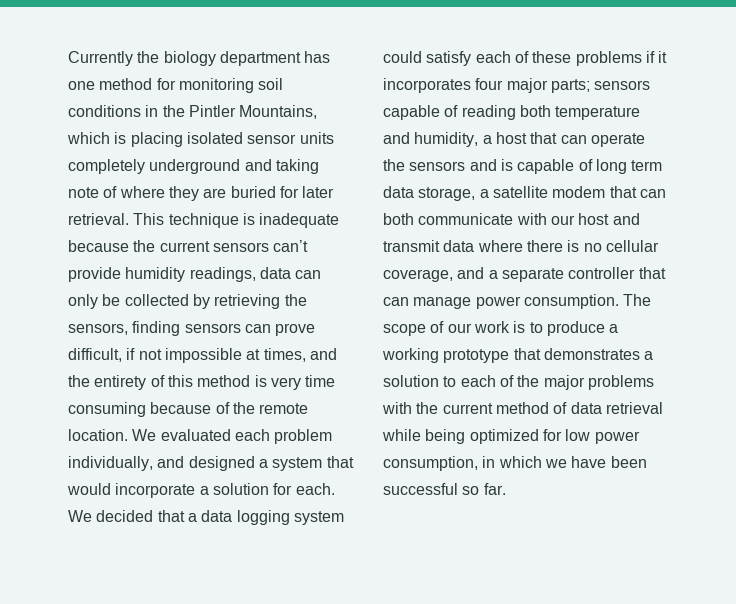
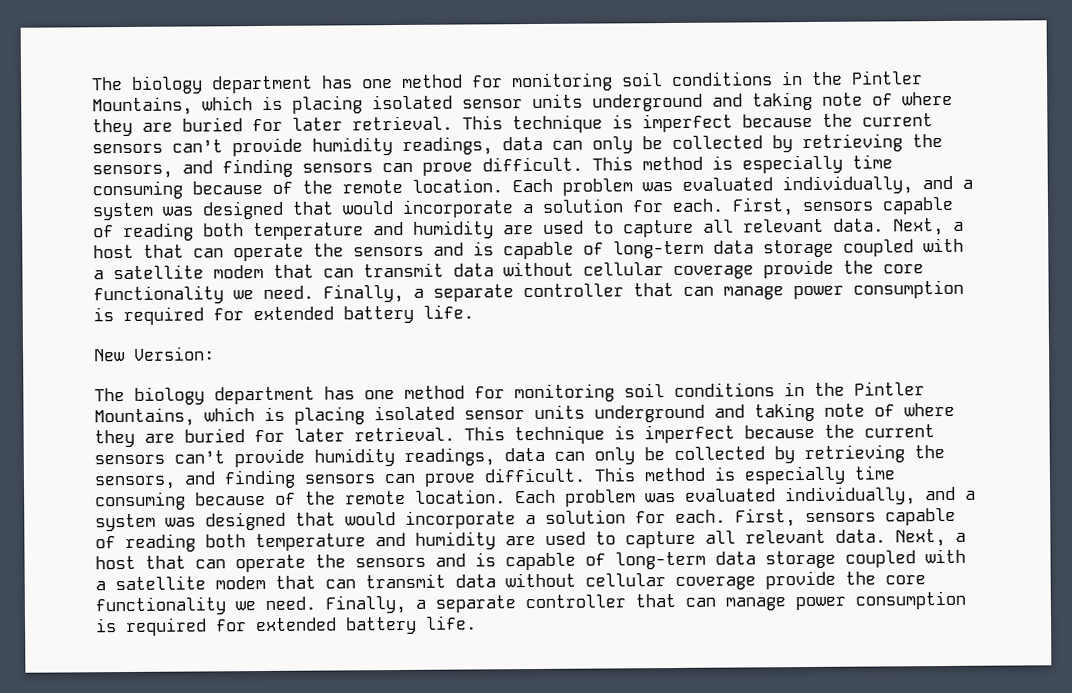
[68,51,160,66] Currently the -> [92,77,123,91] The
[68,159,145,174] completely -> (583, 101) none
[259,213,340,228] inadequate -> [642,113,733,133] imperfect
[132,321,316,336] [68,348,337,363] [68,375,336,390] [68,402,309,417] [68,429,333,444] [68,456,354,471] [67,483,335,498] [68,510,344,525] [383,51,668,66] [383,78,651,93] [383,105,641,120] [383,132,479,147] finding sensors can prove difficult, if not impossible at times, and the entirety of this method is very time consuming because of the remote location. We evaluated each problem individually, and designed a system that would incorporate a solution for each. We decided that a data logging system could satisfy each of these problems if it incorporates four major parts; sensors capable of reading both temperature and humidity, -> [182,154,893,178] [92,175,973,200] [92,196,954,221] [93,218,944,242] and finding sensors can prove difficult. This method is especially time consuming because of the remote location. Each problem was evaluated individually, and a system was designed that would incorporate a solution for each. First, sensors capable of reading both temperature and humidity are used to capture all relevant data. Next,
[595,159,663,174] [383,186,666,201] [383,213,640,225] [383,240,659,252] [383,267,666,282] [383,294,652,309] [383,321,619,336] [382,348,654,363] [383,375,654,390] [382,402,663,414] [382,429,640,444] [383,456,647,471] [383,483,506,495] long term data storage, a satellite modem that can both communicate with our host and transmit data where there is no cellular coverage, and a separate controller that can manage power consumption. The scope of our work is to produce a working prototype that demonstrates a solution to each of the major problems with the current method of data retrieval while being optimized for low power consumption, in which we have been successful so far. -> [613,237,964,259] [93,259,924,280] [93,279,964,305] [93,304,474,326] [94,346,215,362] [94,381,925,405] [94,402,955,427] [94,424,935,448] [94,444,945,468] [94,465,895,490] [95,486,976,511] [95,507,956,532] [95,529,966,553] [95,548,966,573] [95,570,926,591] [95,590,966,616] [95,615,477,637] long-term data storage coupled with a satellite modem that can transmit data without cellular coverage provide the core functionality we need. Finally, a separate controller that can manage power consumption is required for extended battery life. // New Version: // The biology department has one method for monitoring soil conditions in the Pintler Mountains, which is placing isolated sensor units underground and taking note of where they are buried for later retrieval. This technique is imperfect because the current sensors can’t provide humidity readings, data can only be collected by retrieving the sensors, and finding sensors can prove difficult. This method is especially time consuming because of the remote location. Each problem was evaluated individually, and a system was designed that would incorporate a solution for each. First, sensors capable of reading both temperature and humidity are used to capture all relevant data. Next, a host that can operate the sensors and is capable of long-term data storage coupled with a satellite modem that can transmit data without cellular coverage provide the core functionality we need. Finally, a separate controller that can manage power consumption is required for extended battery life.

